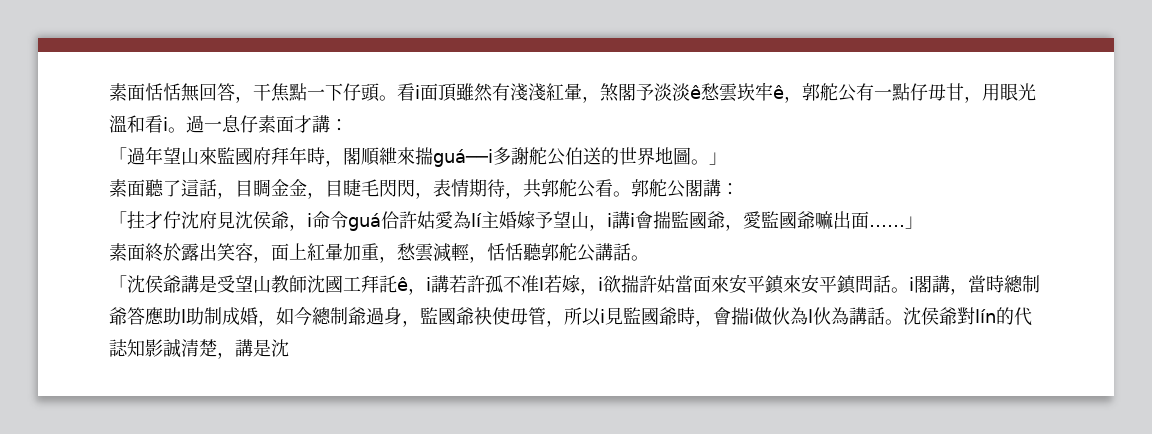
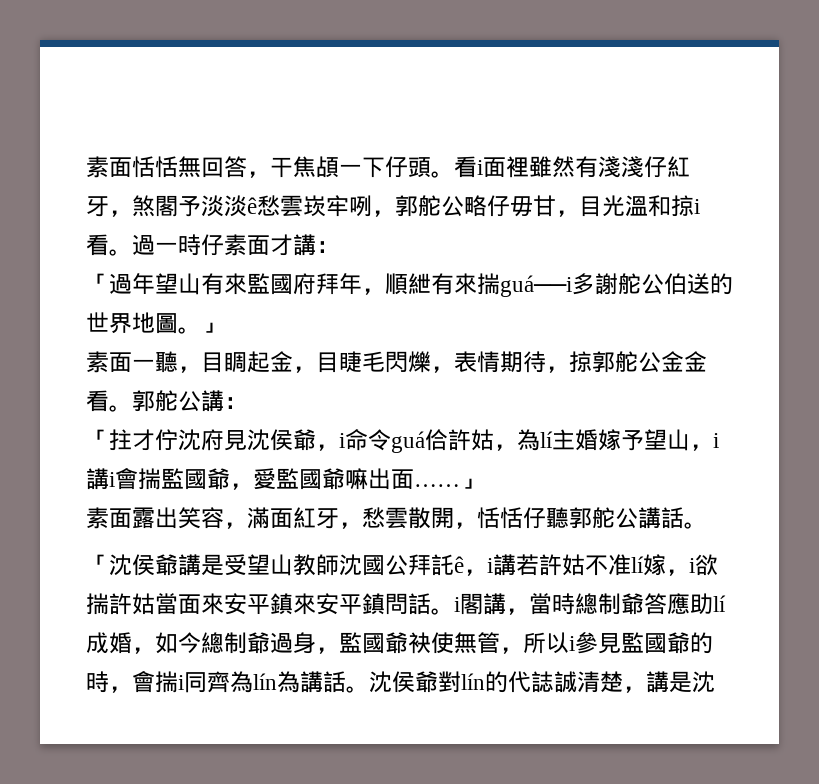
[289,83,307,101] 點 -> [316,156,339,178] 頕
[438,83,456,102] 頂 -> [506,156,529,178] 裡
[546,83,582,101] 紅暈 -> [644,156,690,178] [86,196,109,217] 仔紅牙
[773,85,784,99] ê -> [349,195,372,217] 咧
[856,83,910,101] 有一點 -> [464,195,487,217] 略
[982,83,1036,101] [109,115,241,133] 用眼光溫和看i。過一息 -> [579,195,700,217] [86,234,201,256] 目光溫和掠i看。過一時
(199, 156) none -> [201,273,224,295] 有
[307,147,397,167] 時，閣順紲 -> [362,273,454,295] ，順紲有
[145,179,289,199] 聽了這話，目睭金 -> [132,351,270,373] 一聽，目睭起
[397,179,415,197] 閃 -> [408,351,431,373] 爍
[523,179,595,198] 共郭舵公 -> [569,351,707,373] 掠郭舵公金金
[685,179,703,197] 閣 -> (201, 401) none
[435,211,453,229] 愛 -> [494,444,517,451] ，
[145,243,181,262] 終於 -> (132, 518) none
[271,243,523,263] 面上紅暈加重，愁雲減輕，恬恬 -> [247,507,546,529] 滿面紅牙，愁雲散開，恬恬仔
[343,276,361,291] 工 -> [385,555,408,576] 公
[485,275,562,293] 孤不准l若 -> [562,554,644,576] 姑不准lí
[181,307,222,325] l助制 -> [713,595,726,612] lí
[510,308,528,325] 毋 -> [454,632,477,654] 無
(605, 316) none -> [575,632,598,654] 參
(677, 316) none -> [690,632,713,654] 的
[754,307,831,325] 做伙為l伙 -> [184,671,277,693] 同齊為lín
[127,339,163,357] 知影 -> (554, 682) none

